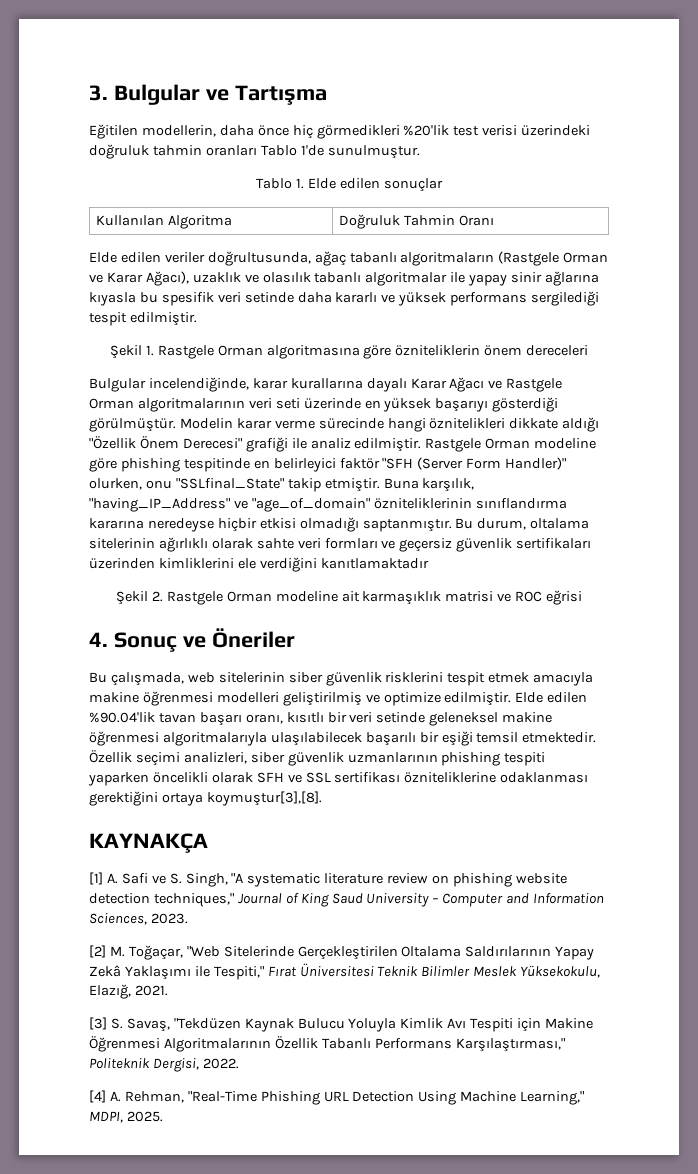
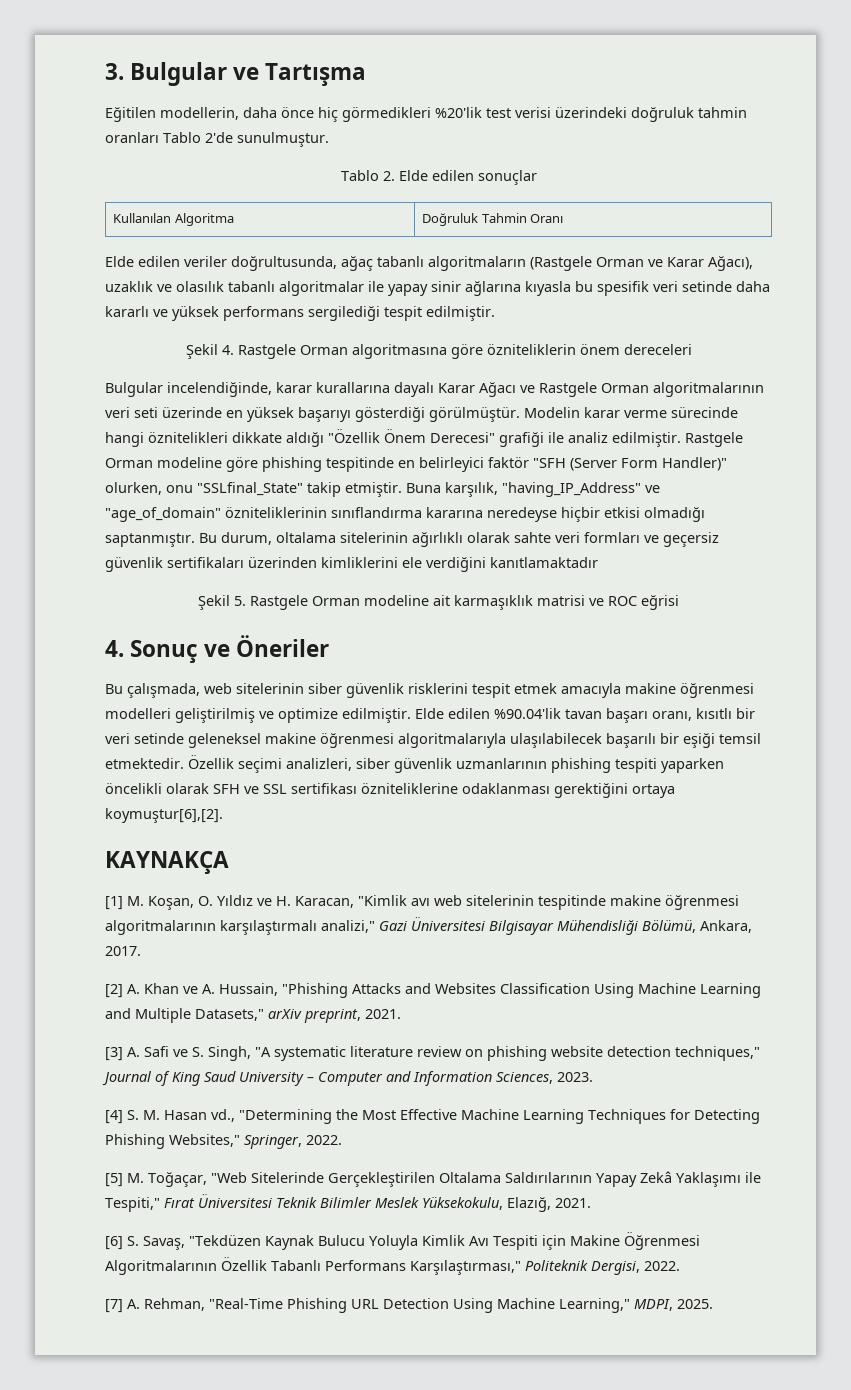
[300,145,324,156] 1'de -> [205,132,233,143] 2'de
[296,178,305,189] 1. -> [382,171,395,181] 2.
[145,345,154,356] 1. -> [221,345,234,355] 4.
[151,591,163,602] 2. -> [234,596,246,606] 5.
[206,791,322,806] koymuştur[3],[8]. -> [105,808,223,823] koymuştur[6],[2].
(103, 878) none -> [127,895,739,910] [105,917,752,935] [105,946,141,956] [105,983,761,998] [105,1008,401,1023] [105,1047,123,1061] M. Koşan, O. Yıldız ve H. Karacan, "Kimlik avı web sitelerinin tespitinde makine öğrenmesi algoritmalarının karşılaştırmalı analizi," Gazi Üniversitesi Bilgisayar Mühendisliği Bölümü, Ankara, 2017. // [2] A. Khan ve A. Hussain, "Phishing Attacks and Websites Classification Using Machine Learning and Multiple Datasets," arXiv preprint, 2021. // [3]
[89,945,106,958] [2] -> [105,1109,760,1124] [105,1134,342,1149] [105,1173,123,1187] [4] S. M. Hasan vd., "Determining the Most Effective Machine Learning Techniques for Detecting Phishing Websites," Springer, 2022. // [5]
[89,1017,107,1030] [3] -> [105,1236,123,1250] [6]
[89,1090,106,1103] [4] -> [105,1299,123,1313] [7]

